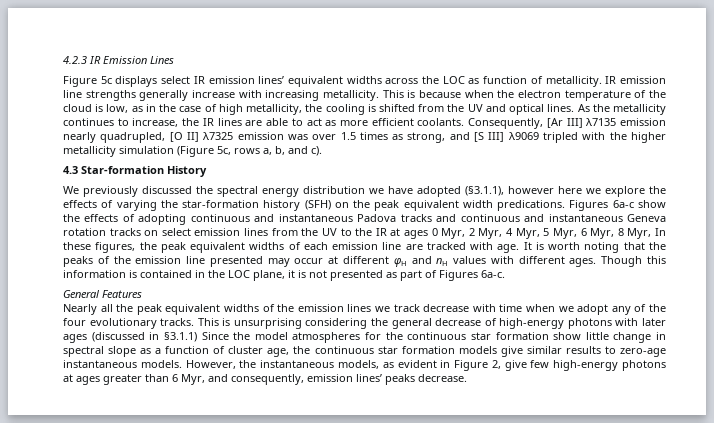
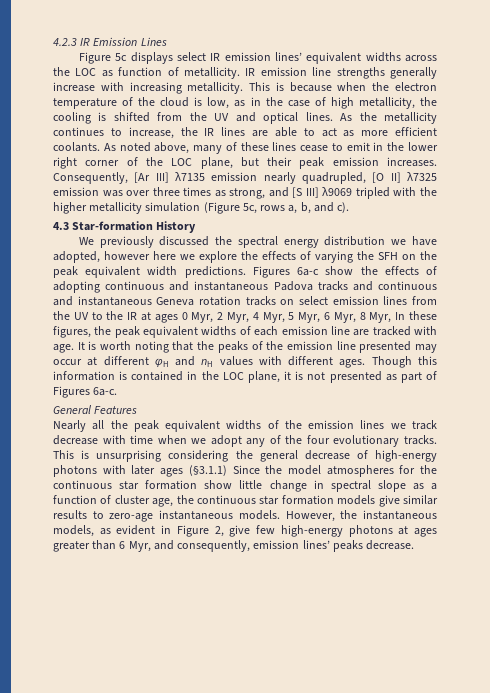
(465, 122) none -> [103,142,439,154] [53,157,438,169] As noted above, many of these lines cease to emit in the lower right corner of the LOC plane, but their peak emission increases.
[340,132,356,140] 1.5 -> [152,187,180,196] three
[417,186,504,197] adopted (§3.1.1), -> [53,251,100,263] adopted,
[182,200,331,211] star-formation history (SFH) -> [378,252,398,260] SFH
[497,200,566,211] predications. -> [184,266,246,278] predictions.
[91,332,197,342] (discussed in §3.1.1) -> [188,465,227,476] (§3.1.1)

